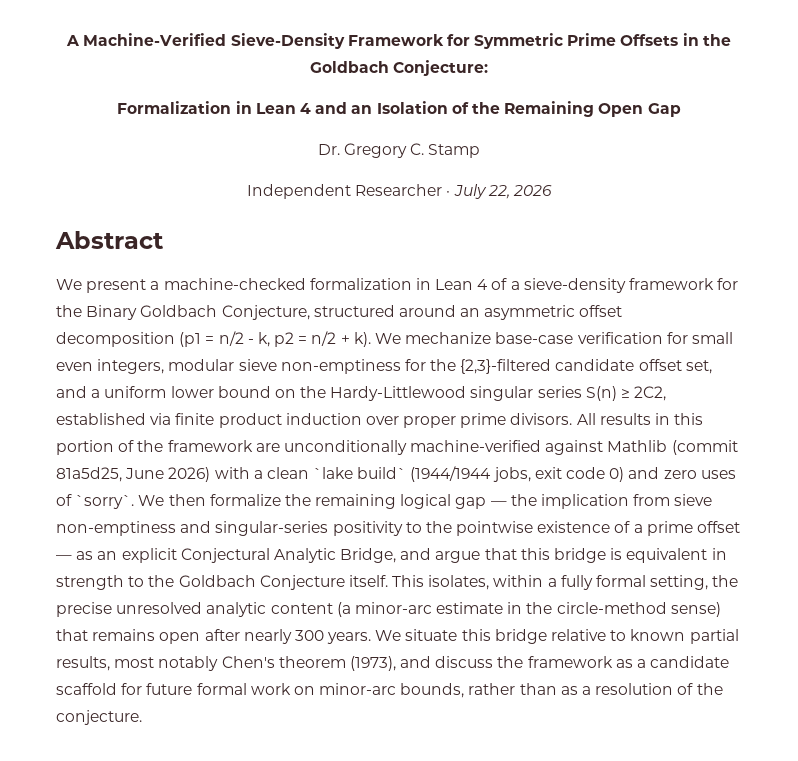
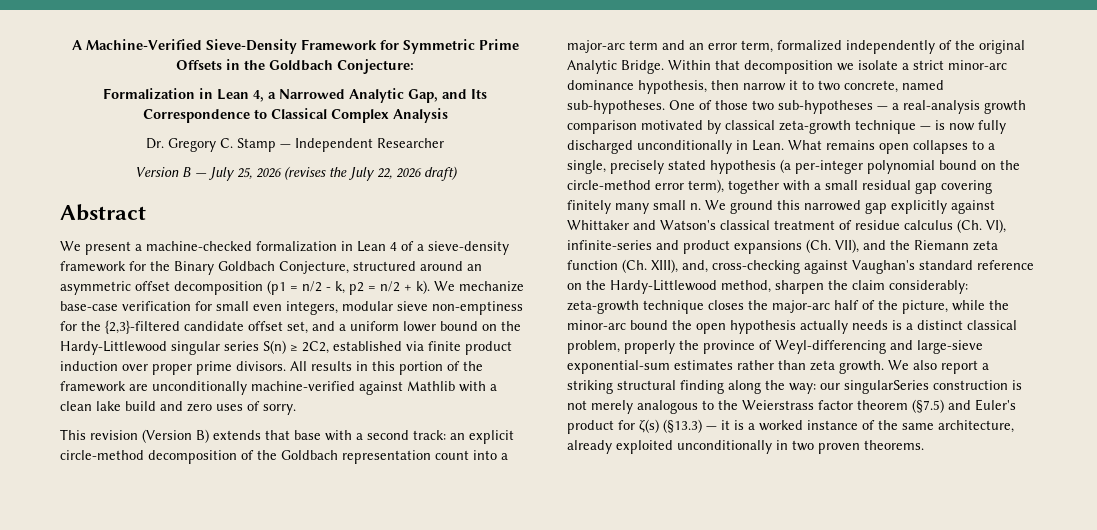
[300,101,681,117] 4 and an Isolation of the Remaining Open Gap -> [253,88,487,103] [142,108,448,123] 4, a Narrowed Analytic Gap, and Its Correspondence to Classical Complex Analysis
(481, 151) // -> [280,144,291,148] —
[446,191,451,196] · -> [134,166,347,181] // Version B — July 25, 2026 (revises the
(552, 190) none -> [423,166,458,181] draft)
[671,440,738,455] [56,466,736,482] [56,494,713,509] [56,521,741,536] [56,548,727,563] [56,575,739,590] [56,602,721,617] [56,629,739,644] [56,656,730,671] [56,683,723,698] [56,710,142,725] (commit 81a5d25, June 2026) with a clean `lake build` (1944/1944 jobs, exit code 0) and zero uses of `sorry`. We then formalize the remaining logical gap — the implication from sieve non-emptiness and singular-series positivity to the pointwise existence of a prime offset — as an explicit Conjectural Analytic Bridge, and argue that this bridge is equivalent in strength to the Goldbach Conjecture itself. This isolates, within a fully formal setting, the precise unresolved analytic content (a minor-arc estimate in the circle-method sense) that remains open after nearly 300 years. We situate this bridge relative to known partial results, most notably Chen's theorem (1973), and discuss the framework as a candidate scaffold for future formal work on minor-arc bounds, rather than as a resolution of the conjecture. -> [459,381,497,392] [60,401,296,415] [60,429,514,444] [60,450,508,464] [567,40,1025,54] [567,60,1007,74] [567,80,944,94] [567,100,1026,114] [567,120,1006,134] [567,140,995,154] [567,159,1020,174] [567,179,992,194] [567,200,995,214] [567,219,1006,233] [567,239,998,254] [567,259,1034,274] [567,280,968,294] [567,300,1009,314] [567,320,1017,334] [567,340,983,354] [567,360,989,374] [567,380,1022,394] [567,399,1016,414] [567,419,1014,434] [567,440,924,454] with a clean lake build and zero uses of sorry. // This revision (Version B) extends that base with a second track: an explicit circle-method decomposition of the Goldbach representation count into a major-arc term and an error term, formalized independently of the original Analytic Bridge. Within that decomposition we isolate a strict minor-arc dominance hypothesis, then narrow it to two concrete, named sub-hypotheses. One of those two sub-hypotheses — a real-analysis growth comparison motivated by classical zeta-growth technique — is now fully discharged unconditionally in Lean. What remains open collapses to a single, precisely stated hypothesis (a per-integer polynomial bound on the circle-method error term), together with a small residual gap covering finitely many small n. We ground this narrowed gap explicitly against Whittaker and Watson's classical treatment of residue calculus (Ch. VI), infinite-series and product expansions (Ch. VII), and the Riemann zeta function (Ch. XIII), and, cross-checking against Vaughan's standard reference on the Hardy-Littlewood method, sharpen the claim considerably: zeta-growth technique closes the major-arc half of the picture, while the minor-arc bound the open hypothesis actually needs is a distinct classical problem, properly the province of Weyl-differencing and large-sieve exponential-sum estimates rather than zeta growth. We also report a striking structural finding along the way: our singularSeries construction is not merely analogous to the Weierstrass factor theorem (§7.5) and Euler's product for ζ(s) (§13.3) — it is a worked instance of the same architecture, already exploited unconditionally in two proven theorems.

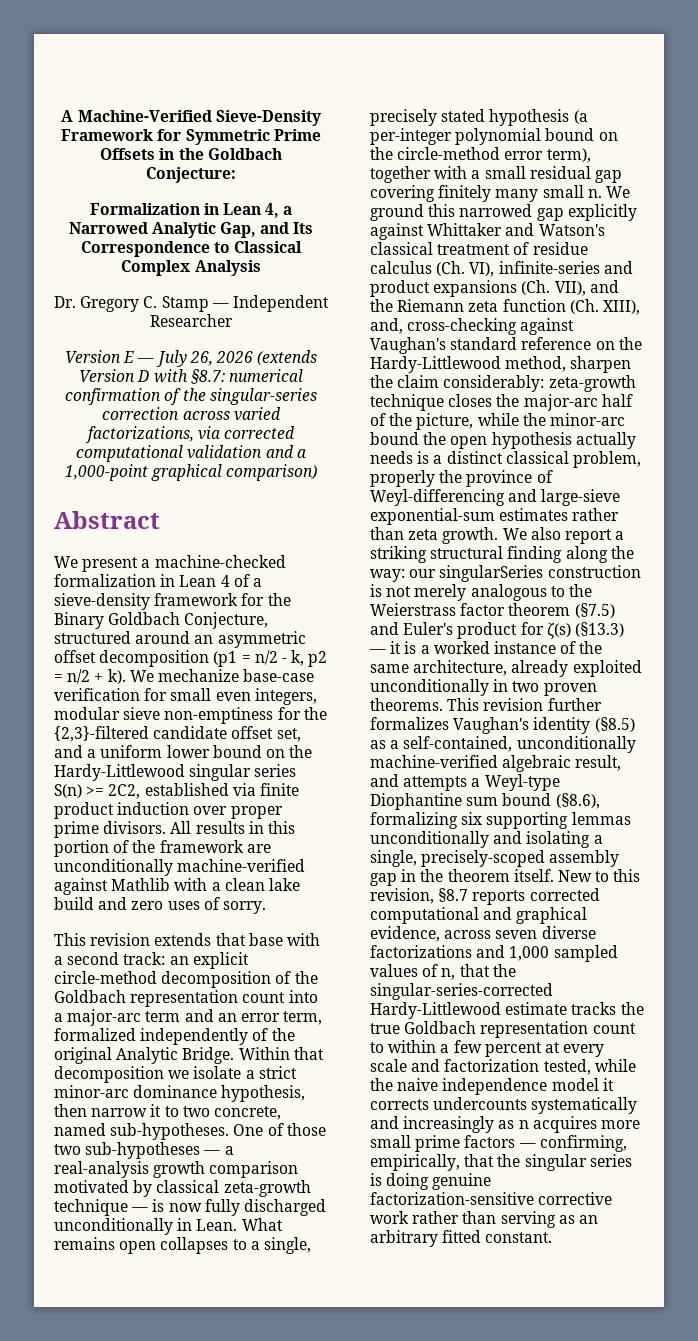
[181,167,191,177] B -> [123,351,135,363] E
[236,166,458,181] 25, 2026 (revises the July 22, 2026 draft) -> [189,350,318,366] [79,369,303,384] [65,388,317,405] [102,407,281,421] [84,426,296,443] [76,445,306,462] [64,464,318,481] 26, 2026 (extends Version D with §8.7: numerical confirmation of the singular-series correction across varied factorizations, via corrected computational validation and a 1,000-point graphical comparison)
[290,344,298,351] ≥ -> [86,786,105,796] >=
[142,429,209,443] (Version B) -> (151, 939) none
(924, 445) none -> [447,698,602,711] [370,717,635,734] [370,736,636,753] [370,755,622,772] [370,774,560,791] [370,793,600,810] [370,812,631,829] [370,831,603,848] [370,850,620,867] [370,869,641,886] [370,888,600,905] [370,907,588,924] [370,926,596,942] [370,945,618,962] [370,964,516,980] [370,983,553,1000] [370,1002,644,1019] [370,1021,636,1038] [370,1040,605,1057] [370,1059,636,1075] [370,1078,614,1095] [370,1097,638,1114] [370,1116,640,1133] [370,1135,627,1152] [370,1154,632,1171] [370,1173,492,1190] [370,1192,613,1205] [370,1211,598,1228] [370,1230,553,1247] This revision further formalizes Vaughan's identity (§8.5) as a self-contained, unconditionally machine-verified algebraic result, and attempts a Weyl-type Diophantine sum bound (§8.6), formalizing six supporting lemmas unconditionally and isolating a single, precisely-scoped assembly gap in the theorem itself. New to this revision, §8.7 reports corrected computational and graphical evidence, across seven diverse factorizations and 1,000 sampled values of n, that the singular-series-corrected Hardy-Littlewood estimate tracks the true Goldbach representation count to within a few percent at every scale and factorization tested, while the naive independence model it corrects undercounts systematically and increasingly as n acquires more small prime factors — confirming, empirically, that the singular series is doing genuine factorization-sensitive corrective work rather than serving as an arbitrary fitted constant.

